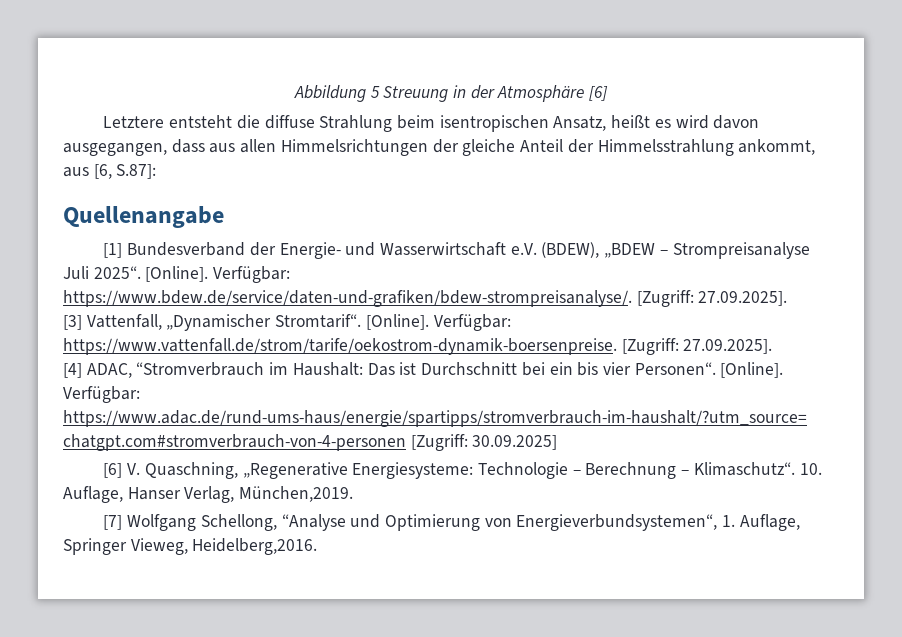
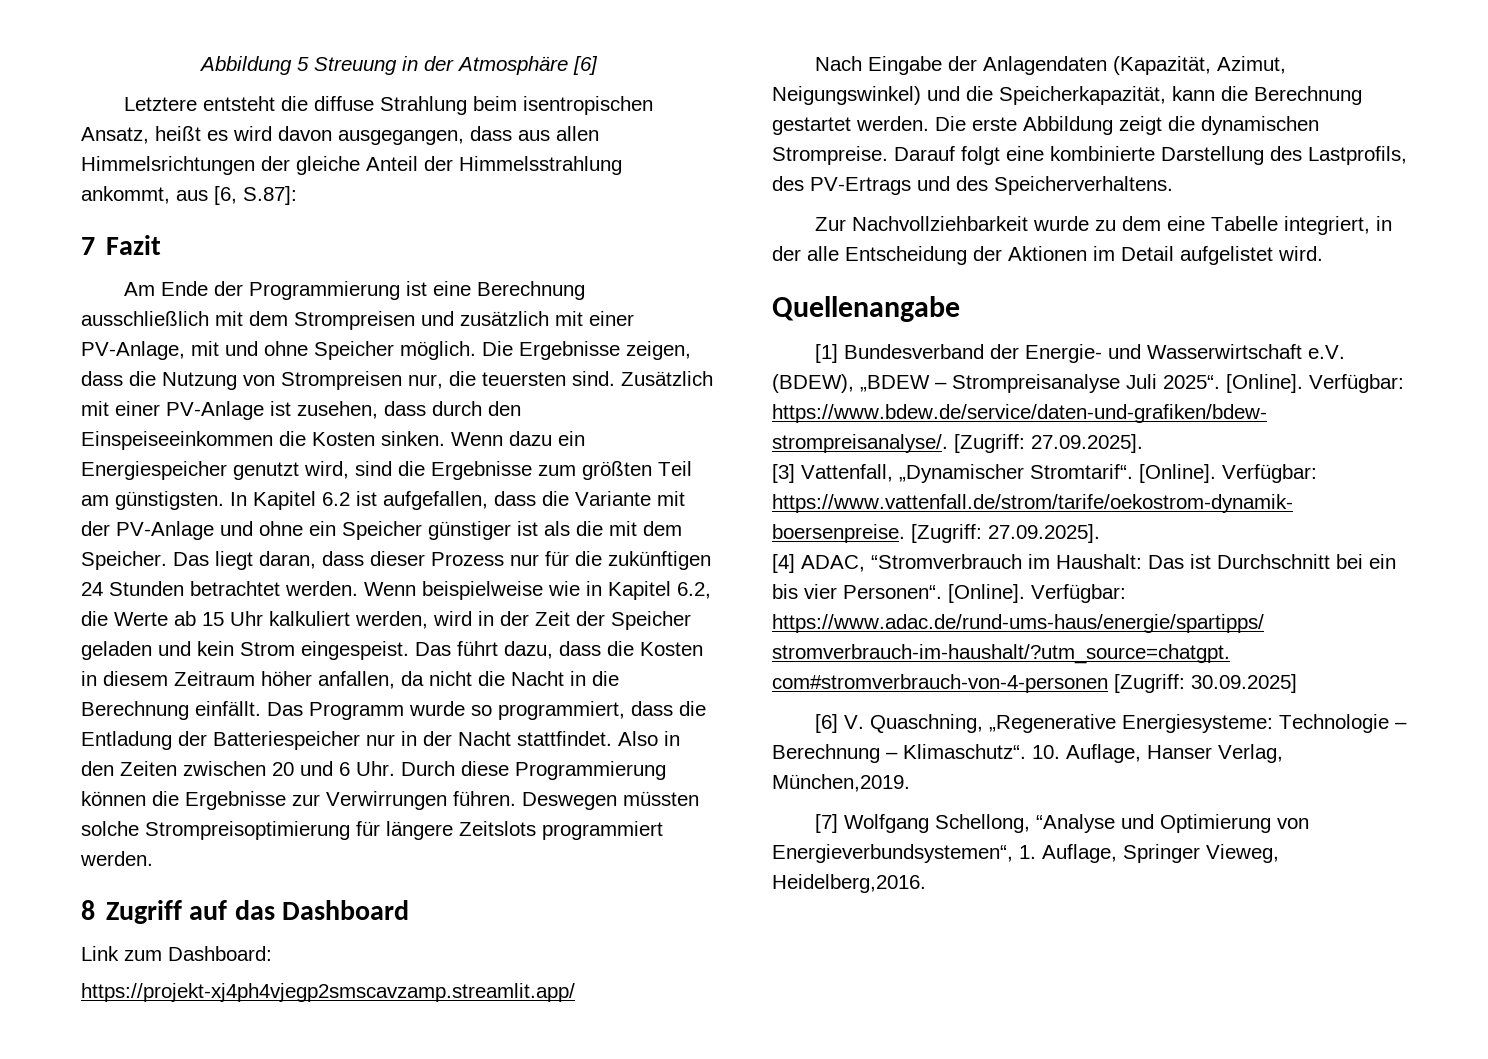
(157, 171) none -> [81,235,161,255] [124,281,586,300] [81,311,634,330] [81,341,691,360] [81,371,713,390] [81,401,521,420] [81,431,585,450] [81,461,692,480] [81,491,685,510] [81,521,682,540] [81,551,711,570] [81,581,711,600] [81,611,691,630] [81,641,703,660] [81,671,619,689] [81,701,706,720] [81,731,680,750] [81,761,666,780] [81,791,699,810] [81,821,663,840] [80,851,153,866] [81,900,409,924] [81,946,272,961] [81,983,575,1002] [815,56,1287,75] [772,86,1362,105] [772,116,1319,135] [772,146,1407,165] [772,176,1173,195] [815,216,1393,235] [772,246,1323,265] // 7 Fazit // Am Ende der Programmierung ist eine Berechnung ausschließlich mit dem Strompreisen und zusätzlich mit einer PV-Anlage, mit und ohne Speicher möglich. Die Ergebnisse zeigen, dass die Nutzung von Strompreisen nur, die teuersten sind. Zusätzlich mit einer PV-Anlage ist zusehen, dass durch den Einspeiseeinkommen die Kosten sinken. Wenn dazu ein Energiespeicher genutzt wird, sind die Ergebnisse zum größten Teil am günstigsten. In Kapitel 6.2 ist aufgefallen, dass die Variante mit der PV-Anlage und ohne ein Speicher günstiger ist als die mit dem Speicher. Das liegt daran, dass dieser Prozess nur für die zukünftigen 24 Stunden betrachtet werden. Wenn beispielweise wie in Kapitel 6.2, die Werte ab 15 Uhr kalkuliert werden, wird in der Zeit der Speicher geladen und kein Strom eingespeist. Das führt dazu, dass die Kosten in diesem Zeitraum höher anfallen, da nicht die Nacht in die Berechnung einfällt. Das Programm wurde so programmiert, dass die Entladung der Batteriespeicher nur in der Nacht stattfindet. Also in den Zeiten zwischen 20 und 6 Uhr. Durch diese Programmierung können die Ergebnisse zur Verwirrungen führen. Deswegen müssten solche Strompreisoptimierung für längere Zeitslots programmiert werden. // 8 Zugriff auf das Dashboard // Link zum Dashboard: // https://projekt-xj4ph4vjegp2smscavzamp.streamlit.app/ // Nach Eingabe der Anlagendaten (Kapazität, Azimut, Neigungswinkel) und die Speicherkapazität, kann die Berechnung gestartet werden. Die erste Abbildung zeigt die dynamischen Strompreise. Darauf folgt eine kombinierte Darstellung des Lastprofils, des PV-Ertrags und des Speicherverhaltens. // Zur Nachvollziehbarkeit wurde zu dem eine Tabelle integriert, in der alle Entscheidung der Aktionen im Detail aufgelistet wird.

